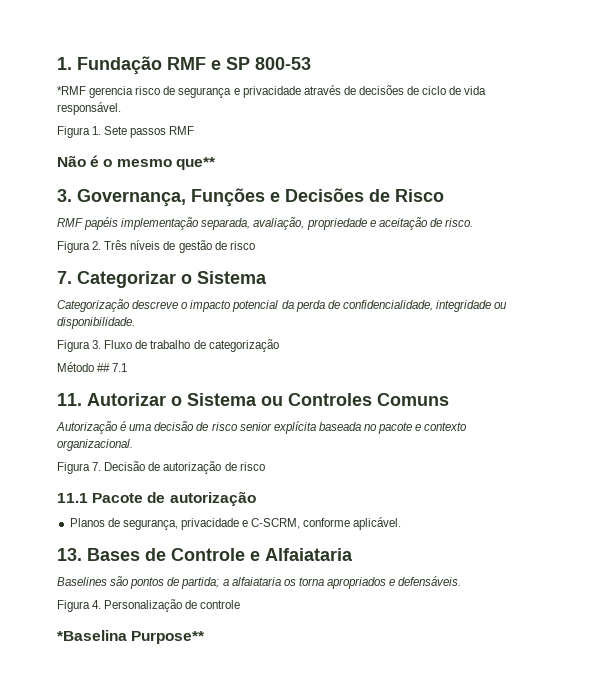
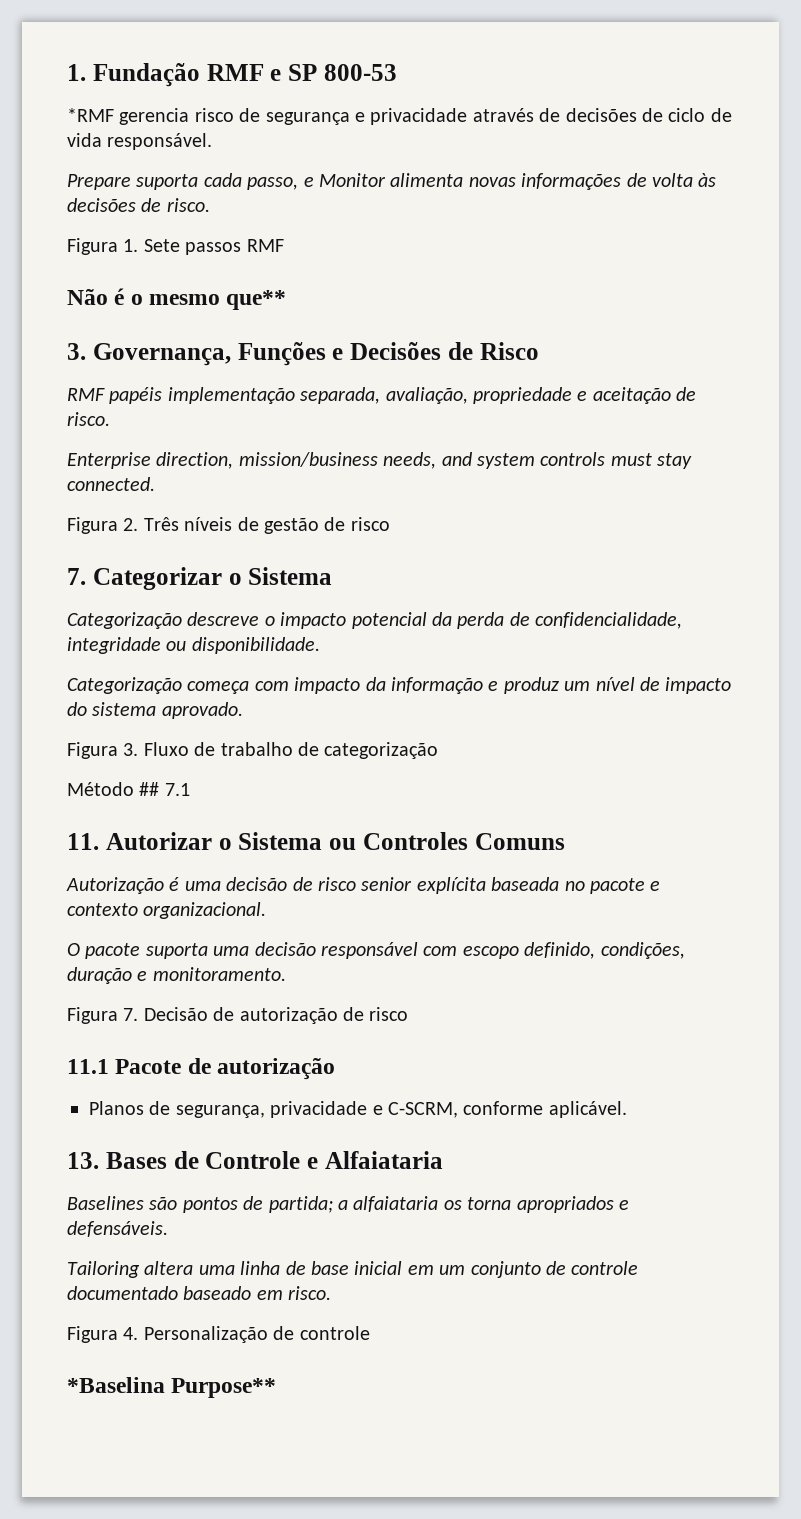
(121, 108) none -> [67,173,717,190] [67,198,210,212] // Prepare suporta cada passo, e Monitor alimenta novas informações de volta às decisões de risco.
(473, 222) none -> [67,452,693,469] [67,477,155,491] // Enterprise direction, mission/business needs, and system controls must stay connected.
(135, 323) none -> [67,677,732,694] [67,702,243,719] // Categorização começa com impacto da informação e produz um nível de impacto do sistema aprovado.
(133, 445) none -> [67,942,685,959] [67,967,286,984] // O pacote suporta uma decisão responsável com escopo definido, condições, duração e monitoramento.
(462, 581) none -> [67,1261,639,1278] [67,1286,332,1300] // Tailoring altera uma linha de base inicial em um conjunto de controle documentado baseado em risco.

